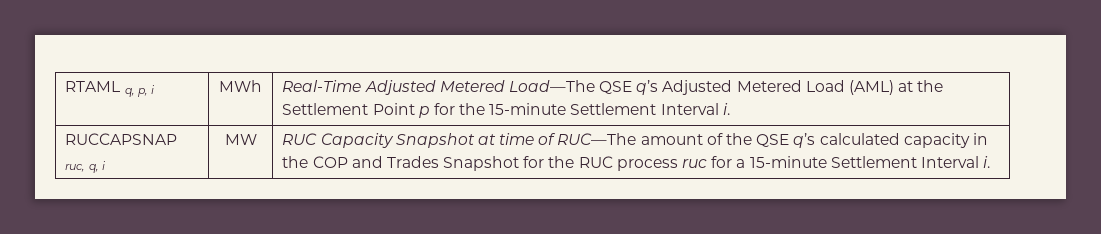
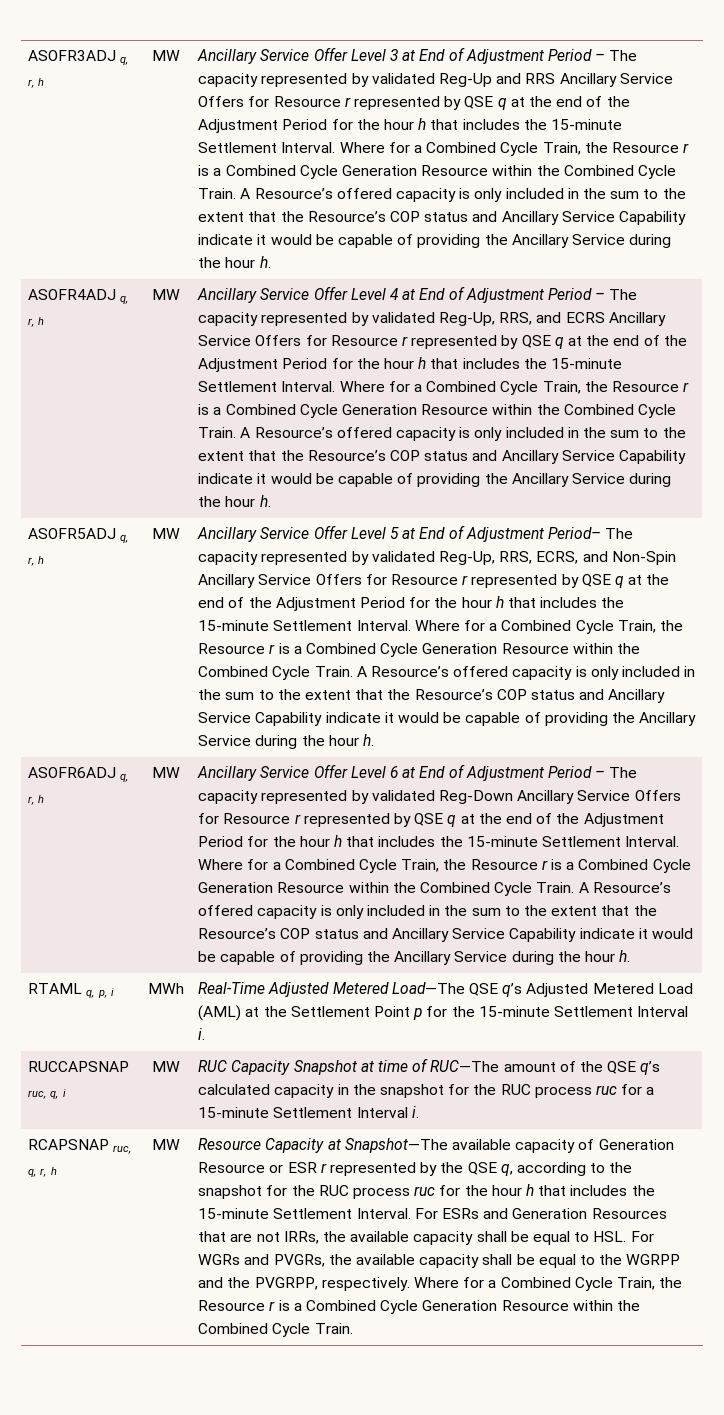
(65, 86) none -> [28,50,129,65] [28,78,45,88] [151,50,180,61] [197,47,638,64] [198,73,673,87] [198,96,630,110] [198,118,622,133] [198,142,690,156] [198,165,676,179] [198,188,686,202] [198,211,686,225] [198,234,672,248] [198,256,271,268] [28,289,129,304] [28,317,45,327] [151,289,180,300] [197,286,638,303] [198,312,666,326] [198,335,687,349] [198,357,622,372] [198,381,690,395] [198,404,676,418] [198,427,686,441] [198,450,686,464] [198,473,672,487] [198,495,271,507] [28,528,129,543] [28,556,45,566] [151,528,180,539] [197,525,634,542] [198,551,676,565] [198,574,670,588] [198,596,625,611] [198,620,683,634] [198,643,640,657] [198,666,696,680] [198,689,666,703] [198,712,697,726] [198,734,375,749] [28,767,129,782] [28,795,45,805] [151,767,180,778] [197,764,638,781] [198,790,681,804] [198,813,664,827] [198,835,680,847] [198,859,691,873] [198,882,671,896] [198,905,657,919] [198,928,693,942] [198,950,631,965] ASOFR3ADJ q, r, h | MW | Ancillary Service Offer Level 3 at End of Adjustment Period – The capacity represented by validated Reg-Up and RRS Ancillary Service Offers for Resource r represented by QSE q at the end of the Adjustment Period for the hour h that includes the 15-minute Settlement Interval. Where for a Combined Cycle Train, the Resource r is a Combined Cycle Generation Resource within the Combined Cycle Train. A Resource’s offered capacity is only included in the sum to the extent that the Resource’s COP status and Ancillary Service Capability indicate it would be capable of providing the Ancillary Service during the hour h. // ASOFR4ADJ q, r, h | MW | Ancillary Service Offer Level 4 at End of Adjustment Period – The capacity represented by validated Reg-Up, RRS, and ECRS Ancillary Service Offers for Resource r represented by QSE q at the end of the Adjustment Period for the hour h that includes the 15-minute Settlement Interval. Where for a Combined Cycle Train, the Resource r is a Combined Cycle Generation Resource within the Combined Cycle Train. A Resource’s offered capacity is only included in the sum to the extent that the Resource’s COP status and Ancillary Service Capability indicate it would be capable of providing the Ancillary Service during the hour h. // ASOFR5ADJ q, r, h | MW | Ancillary Service Offer Level 5 at End of Adjustment Period– The capacity represented by validated Reg-Up, RRS, ECRS, and Non-Spin Ancillary Service Offers for Resource r represented by QSE q at the end of the Adjustment Period for the hour h that includes the 15-minute Settlement Interval. Where for a Combined Cycle Train, the Resource r is a Combined Cycle Generation Resource within the Combined Cycle Train. A Resource’s offered capacity is only included in the sum to the extent that the Resource’s COP status and Ancillary Service Capability indicate it would be capable of providing the Ancillary Service during the hour h. // ASOFR6ADJ q, r, h | MW | Ancillary Service Offer Level 6 at End of Adjustment Period – The capacity represented by validated Reg-Down Ancillary Service Offers for Resource r represented by QSE q at the end of the Adjustment Period for the hour h that includes the 15-minute Settlement Interval. Where for a Combined Cycle Train, the Resource r is a Combined Cycle Generation Resource within the Combined Cycle Train. A Resource’s offered capacity is only included in the sum to the extent that the Resource’s COP status and Ancillary Service Capability indicate it would be capable of providing the Ancillary Service during the hour h. //
[312,156,520,171] COP and Trades Snapshot -> [380,1084,445,1098] snapshot
(991, 162) none -> [28,1139,132,1154] [28,1167,57,1177] [151,1139,180,1150] [198,1138,674,1153] [198,1162,633,1176] [198,1184,655,1199] [198,1208,667,1219] [198,1231,654,1245] [198,1254,681,1268] [198,1277,683,1291] [198,1300,640,1314] [198,1323,353,1337] // RCAPSNAP ruc, q, r, h | MW | Resource Capacity at Snapshot—The available capacity of Generation Resource or ESR r represented by the QSE q, according to the snapshot for the RUC process ruc for the hour h that includes the 15-minute Settlement Interval. For ESRs and Generation Resources that are not IRRs, the available capacity shall be equal to HSL. For WGRs and PVGRs, the available capacity shall be equal to the WGRPP and the PVGRPP, respectively. Where for a Combined Cycle Train, the Resource r is a Combined Cycle Generation Resource within the Combined Cycle Train.

